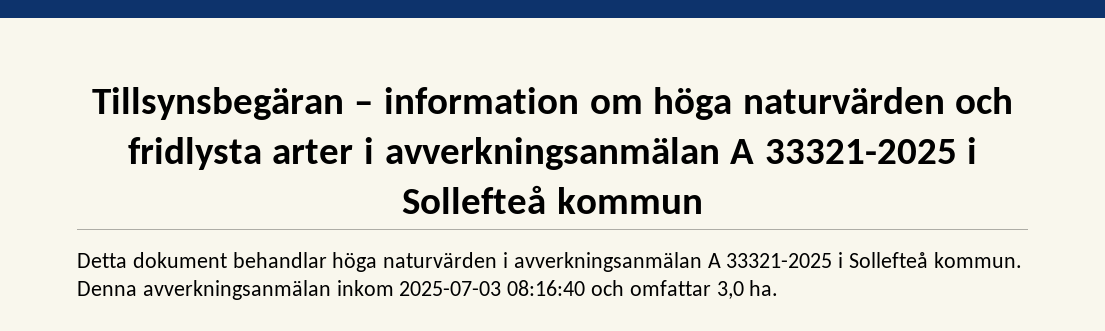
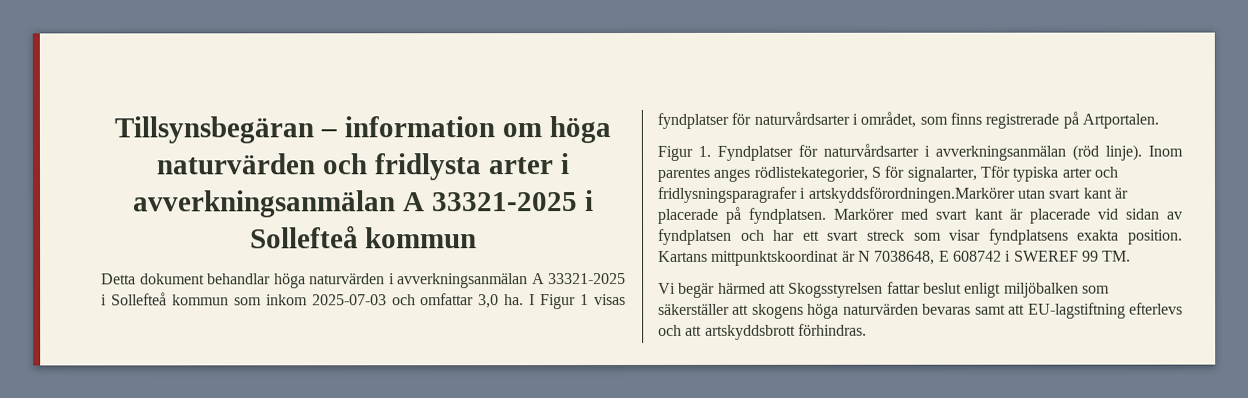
[933,252,1022,268] [77,280,331,300] kommun. Denna avverkningsanmälan -> [171,294,262,306] kommun som
[507,280,586,296] 08:16:40 -> (387, 300) none
(779, 288) none -> [529,293,626,310] [657,111,1159,129] [657,143,1183,161] [657,165,1118,182] [657,186,1128,203] [658,206,1184,224] [658,228,1183,245] [658,250,1132,266] [658,281,1110,298] [658,302,1183,319] [658,323,867,340] I Figur 1 visas fyndplatser för naturvårdsarter i området, som finns registrerade på Artportalen. // Figur 1. Fyndplatser för naturvårdsarter i avverkningsanmälan (röd linje). Inom parentes anges rödlistekategorier, S för signalarter, Tför typiska arter och fridlysningsparagrafer i artskyddsförordningen.Markörer utan svart kant är placerade på fyndplatsen. Markörer med svart kant är placerade vid sidan av fyndplatsen och har ett svart streck som visar fyndplatsens exakta position. Kartans mittpunktskoordinat är N 7038648, E 608742 i SWEREF 99 TM. // Vi begär härmed att Skogsstyrelsen fattar beslut enligt miljöbalken som säkerställer att skogens höga naturvärden bevaras samt att EU-lagstiftning efterlevs och att artskyddsbrott förhindras.

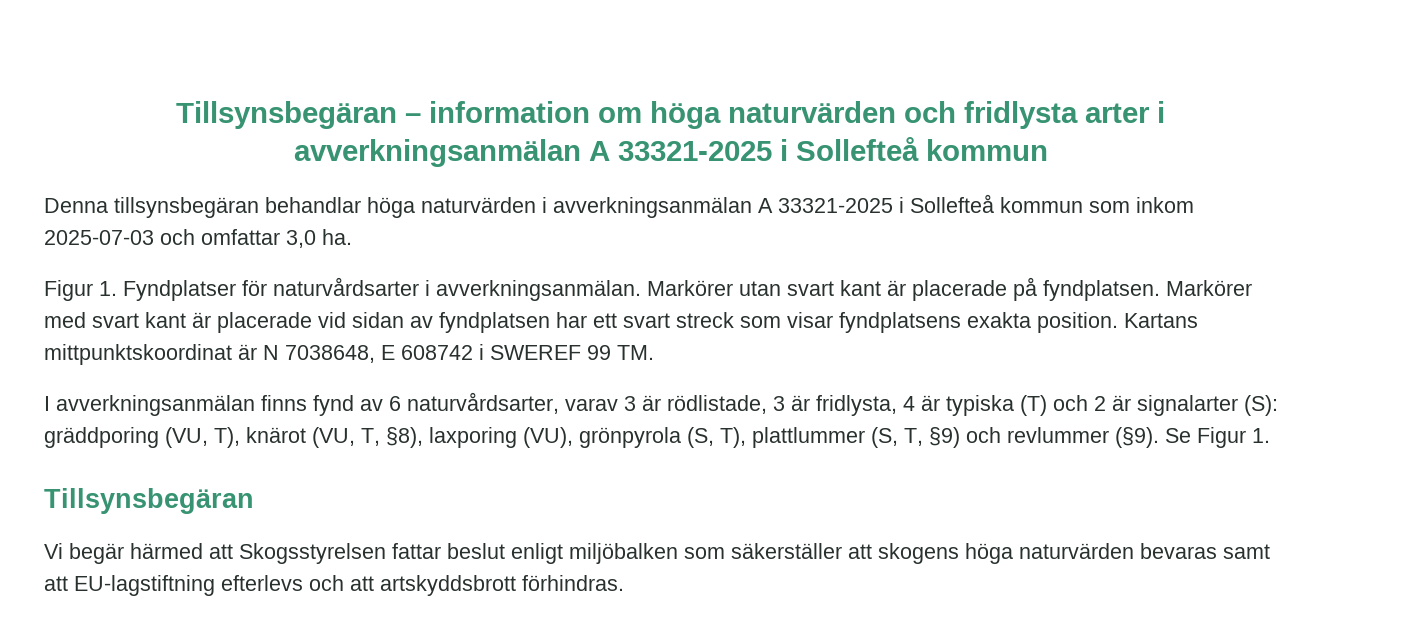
[101,273,205,285] Detta dokument -> [44,197,259,218] Denna tillsynsbegäran
[529,293,626,310] [657,111,1159,129] I Figur 1 visas fyndplatser för naturvårdsarter i området, som finns registrerade på Artportalen. -> (352, 237) none
[935,144,1183,161] [657,165,1118,182] [657,186,1016,203] avverkningsanmälan (röd linje). Inom parentes anges rödlistekategorier, S för signalarter, Tför typiska arter och fridlysningsparagrafer i artskyddsförordningen.Markörer -> [436,280,733,301] avverkningsanmälan. Markörer
[740,229,765,241] och -> (550, 322) none
(1132, 256) none -> [44,392,1278,416] [44,427,1270,448] [44,488,254,514] // I avverkningsanmälan finns fynd av 6 naturvårdsarter, varav 3 är rödlistade, 3 är fridlysta, 4 är typiska (T) och 2 är signalarter (S): gräddporing (VU, T), knärot (VU, T, §8), laxporing (VU), grönpyrola (S, T), plattlummer (S, T, §9) och revlummer (§9). Se Figur 1. // Tillsynsbegäran

